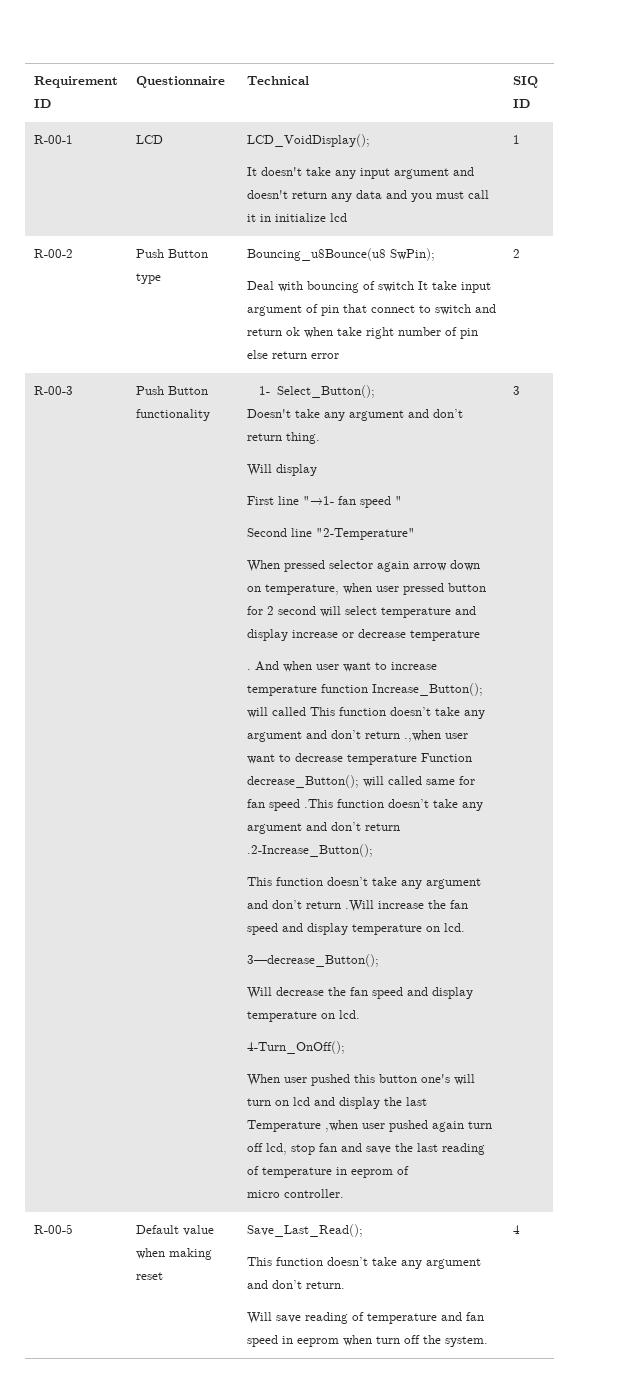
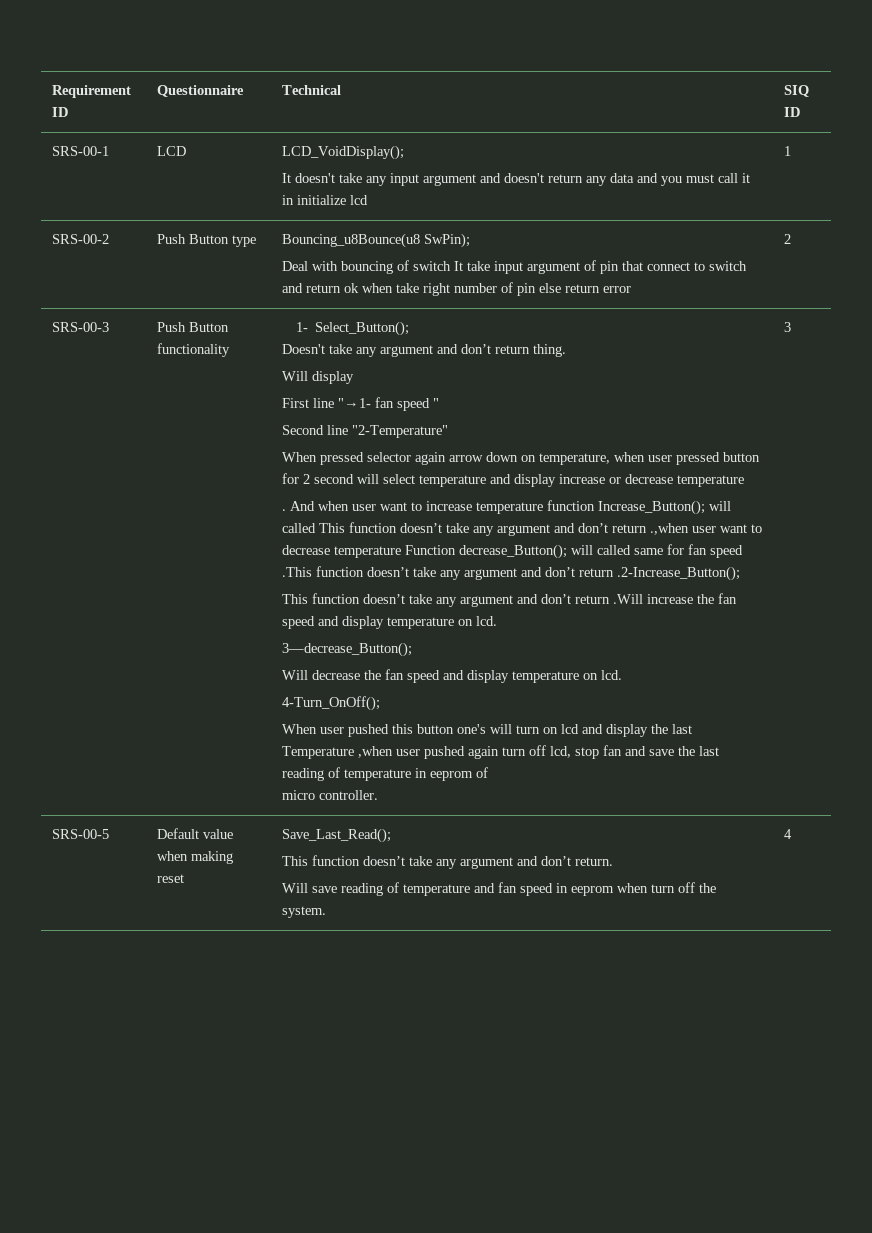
[33,135,73,144] R-00-1 -> [51,146,109,156] SRS-00-1
[33,249,73,258] R-00-2 -> [51,234,109,244] SRS-00-2
[33,386,73,395] R-00-3 -> [51,322,109,332] SRS-00-3
[33,1224,73,1234] R-00-5 -> [51,829,109,839] SRS-00-5

